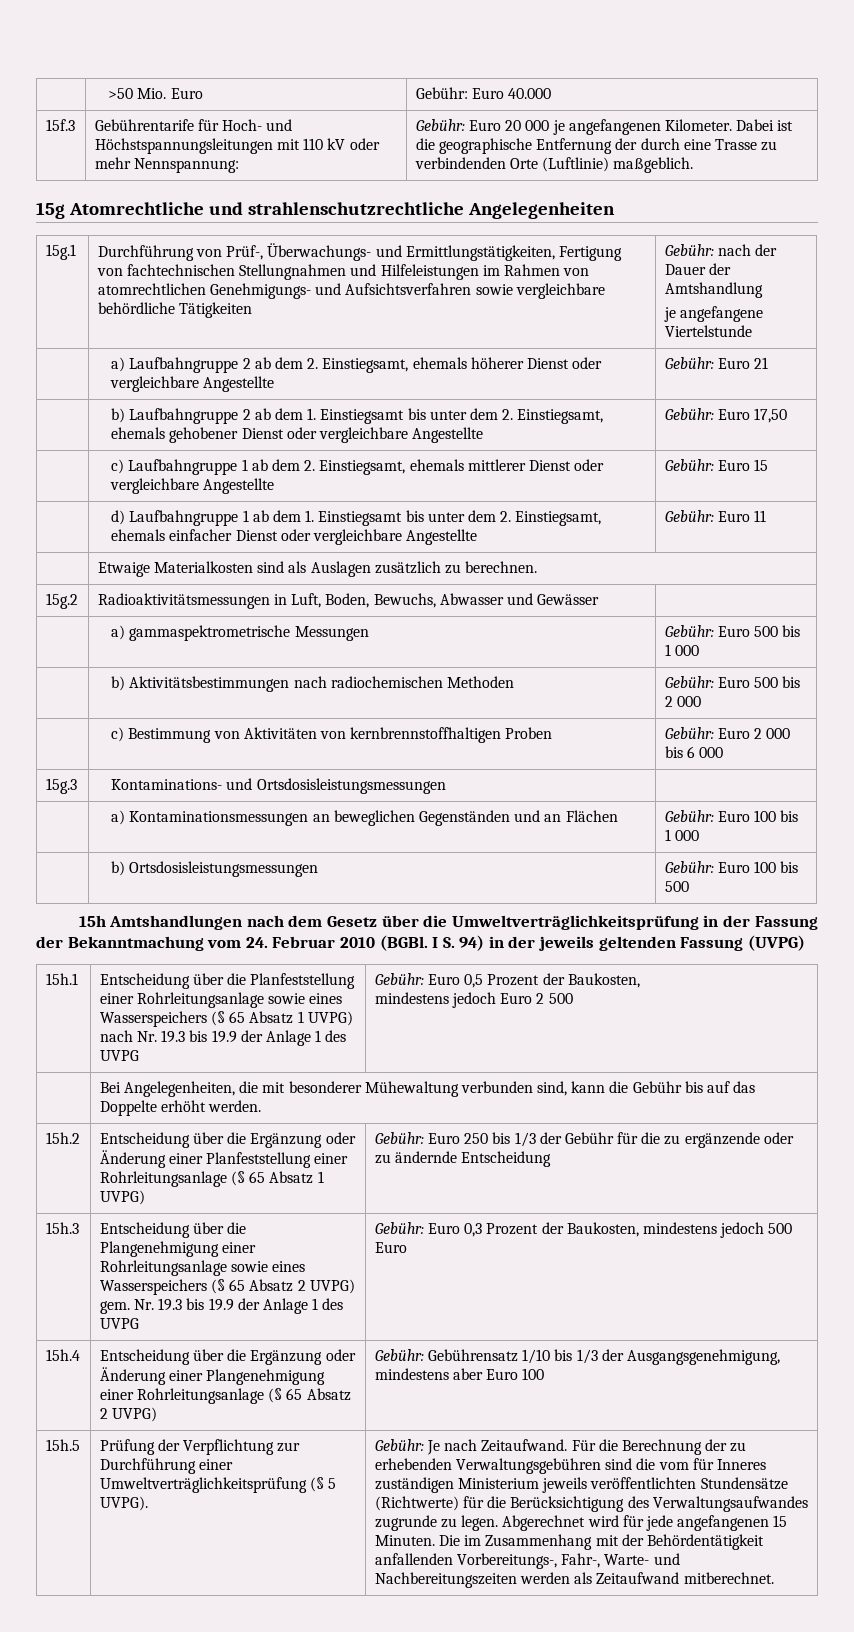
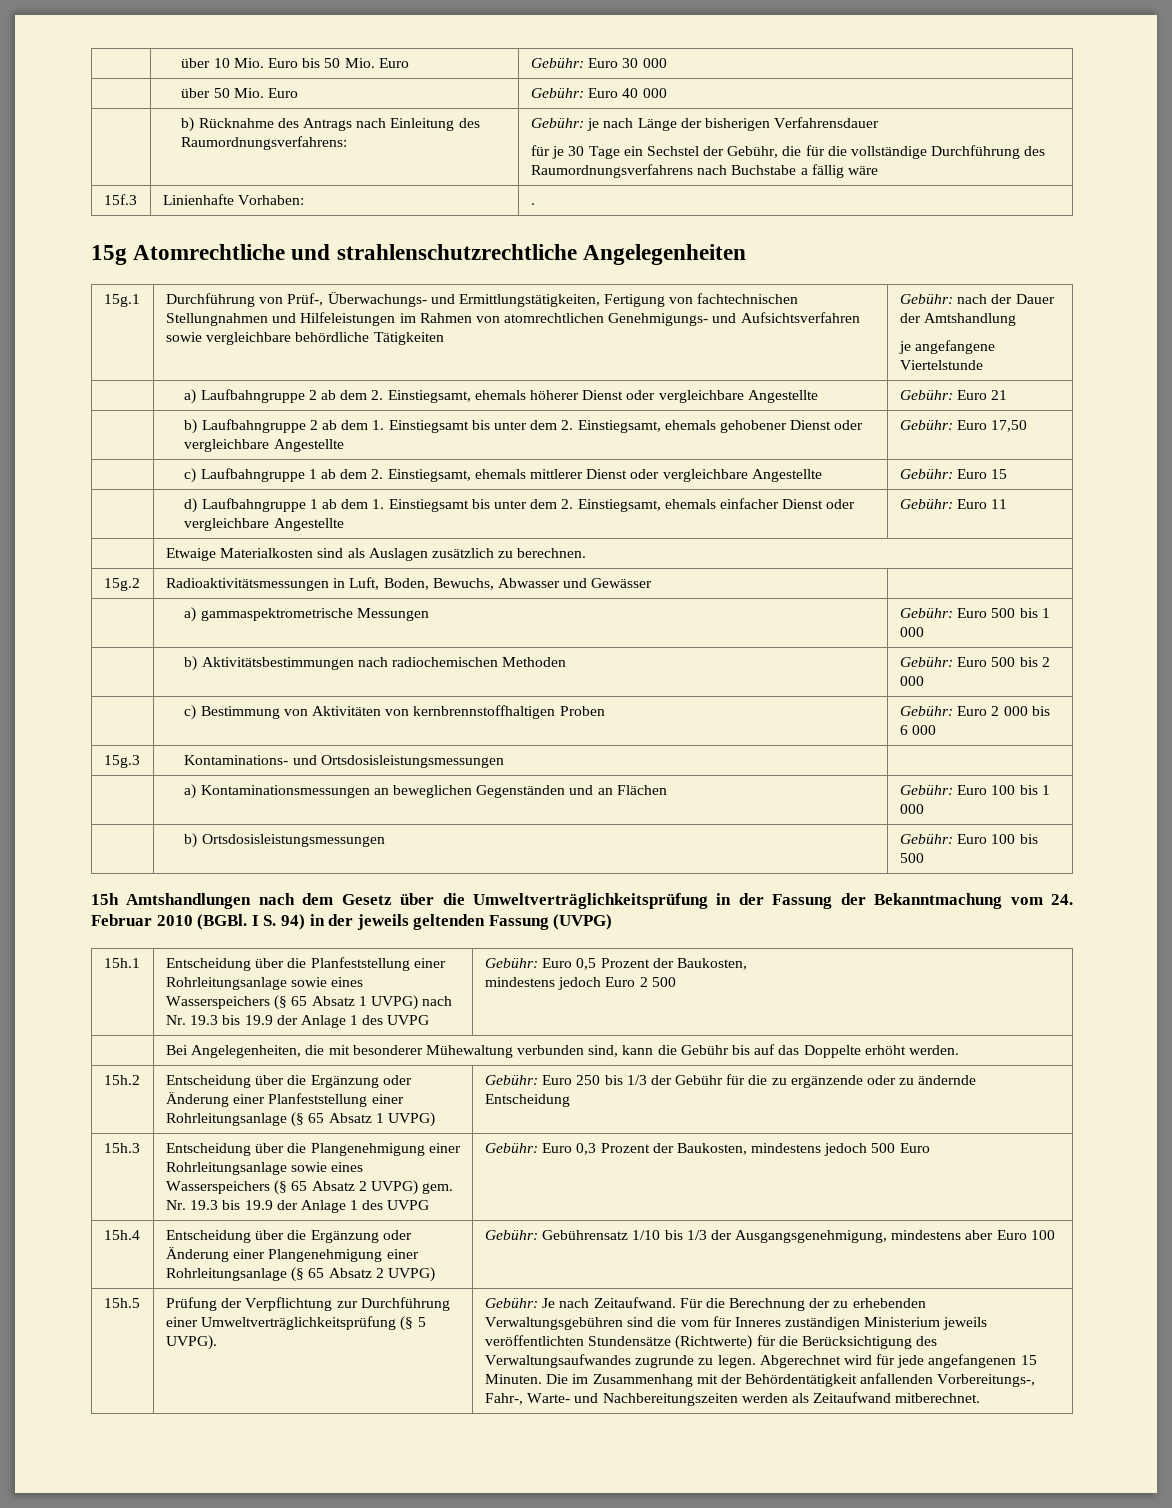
[108,88,203,99] [415,87,552,99] [45,119,75,131] [94,119,293,131] [94,138,380,154] [94,157,240,173] [415,119,794,135] [415,138,778,154] [414,157,694,173] | >50 Mio. Euro | Gebühr: Euro 40.000 // 15f.3 | Gebührentarife für Hoch- und Höchstspannungsleitungen mit 110 kV oder mehr Nennspannung: | Gebühr: Euro 20 000 je angefangenen Kilometer. Dabei ist die geographische Entfernung der durch eine Trasse zu verbindenden Orte (Luftlinie) maßgeblich. -> [181,58,409,68] [530,58,667,68] [181,88,299,98] [530,88,667,98] [181,117,480,132] [181,136,348,150] [530,117,880,131] [530,145,1046,159] [530,164,878,178] [103,194,137,205] [162,194,305,205] [530,203,535,205] | über 10 Mio. Euro bis 50 Mio. Euro | Gebühr: Euro 30 000 // | über 50 Mio. Euro | Gebühr: Euro 40 000 // | b) Rücknahme des Antrags nach Einleitung des Raumordnungsverfahrens: | Gebühr: je nach Länge der bisherigen Verfahrensdauer // für je 30 Tage ein Sechstel der Gebühr, die für die vollständige Durchführung des Raumordnungsverfahrens nach Buchstabe a fällig wäre // 15f.3 | Linienhafte Vorhaben: | .

